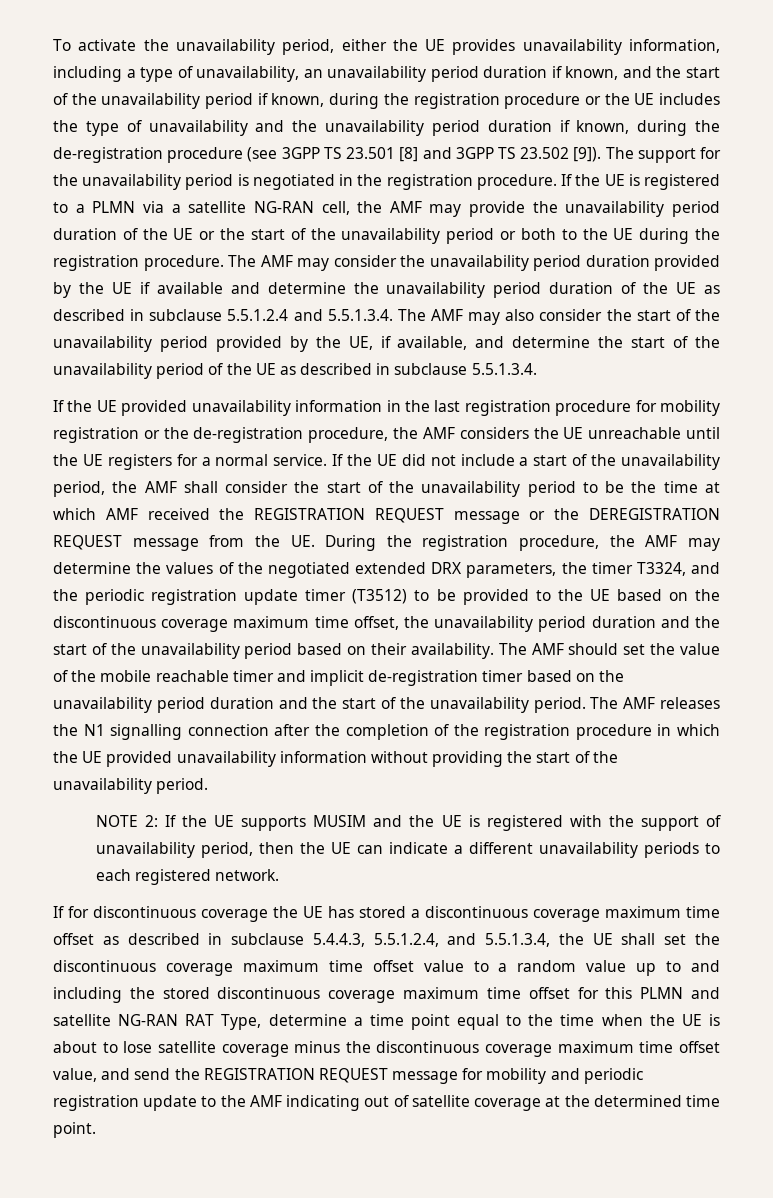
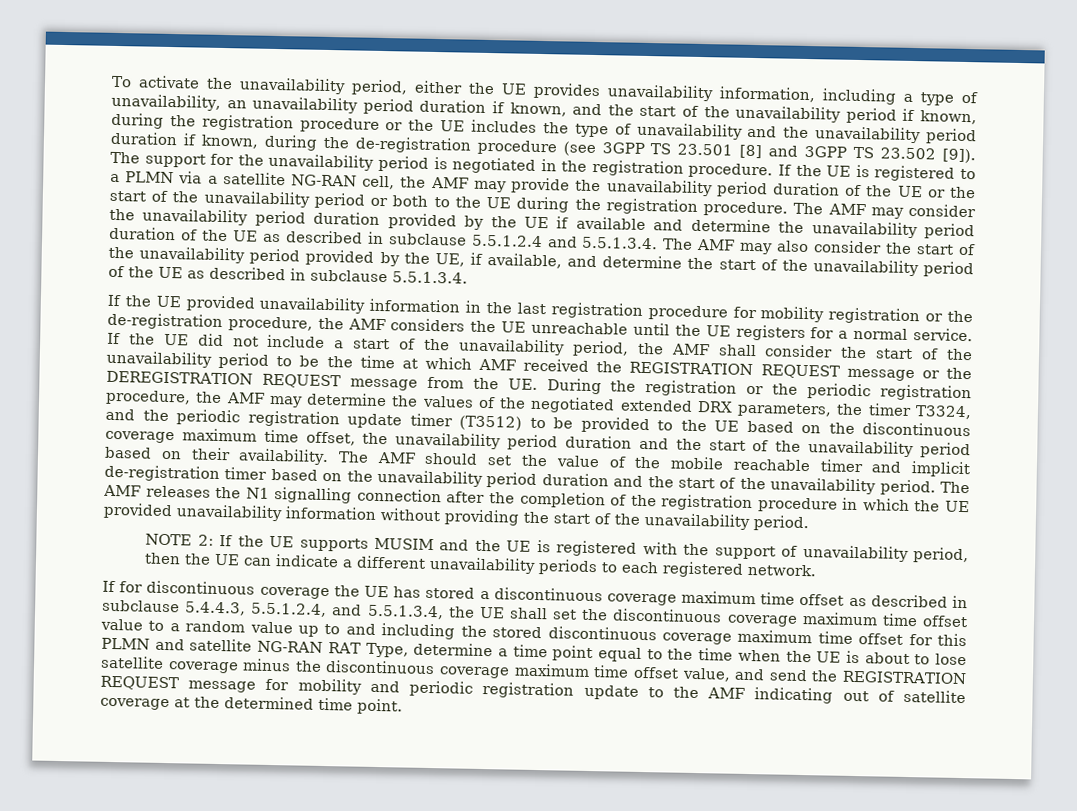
(509, 543) none -> [746,383,972,402] or the periodic registration

